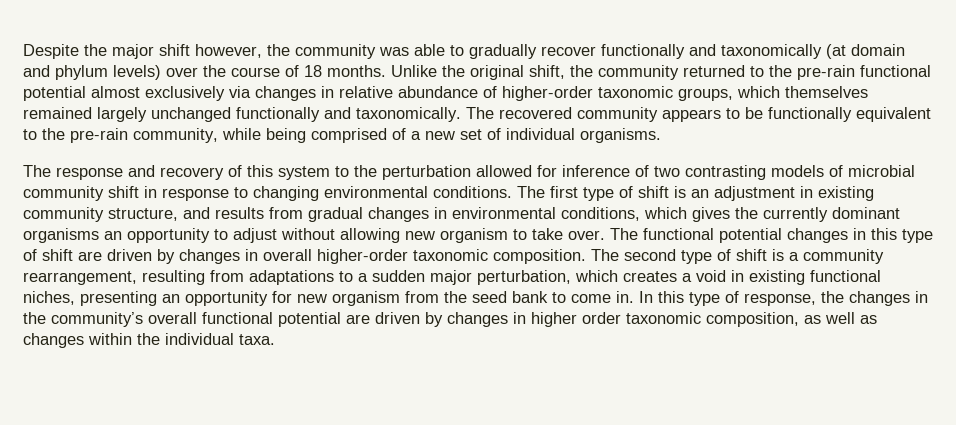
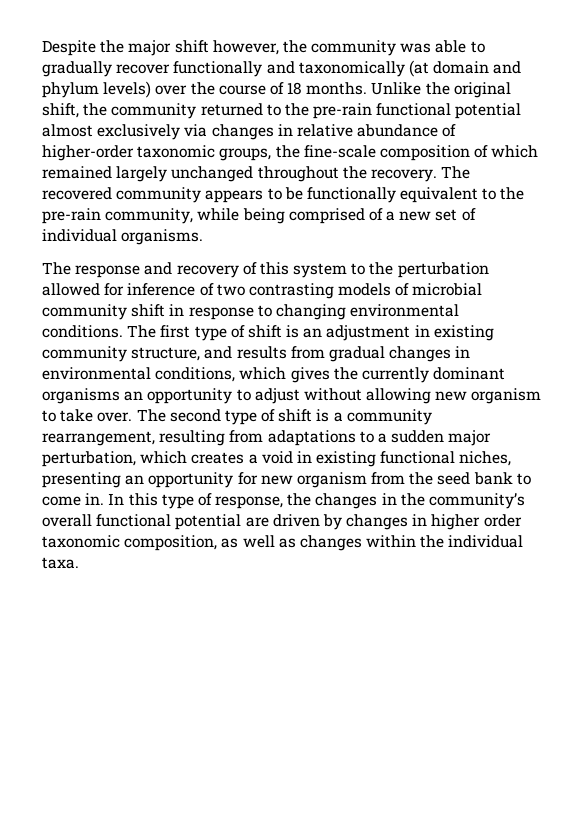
[737,86,868,98] [23,107,461,122] which themselves remained largely unchanged functionally and taxonomically. -> [275,145,539,161] [42,166,437,182] the fine-scale composition of which remained largely unchanged throughout the recovery.
[643,228,933,243] [23,249,619,264] functional potential changes in this type of shift are driven by changes in overall higher-order taxonomic composition. The -> (166, 415) none

